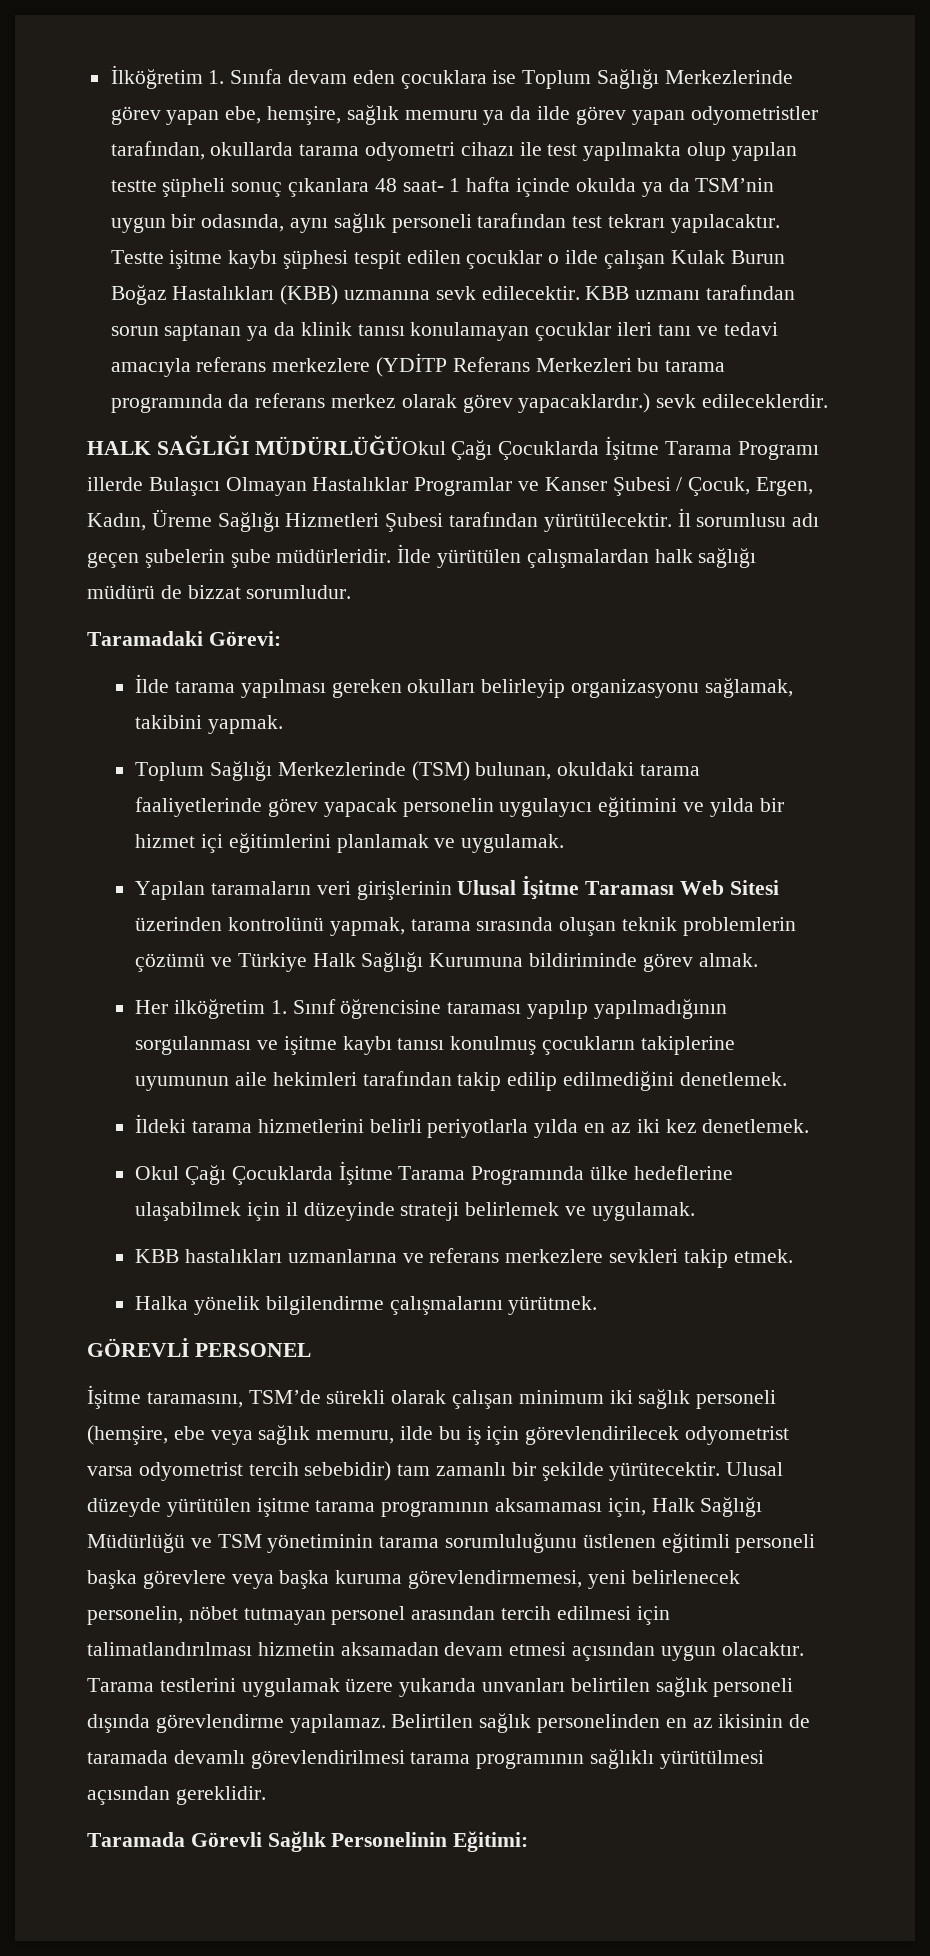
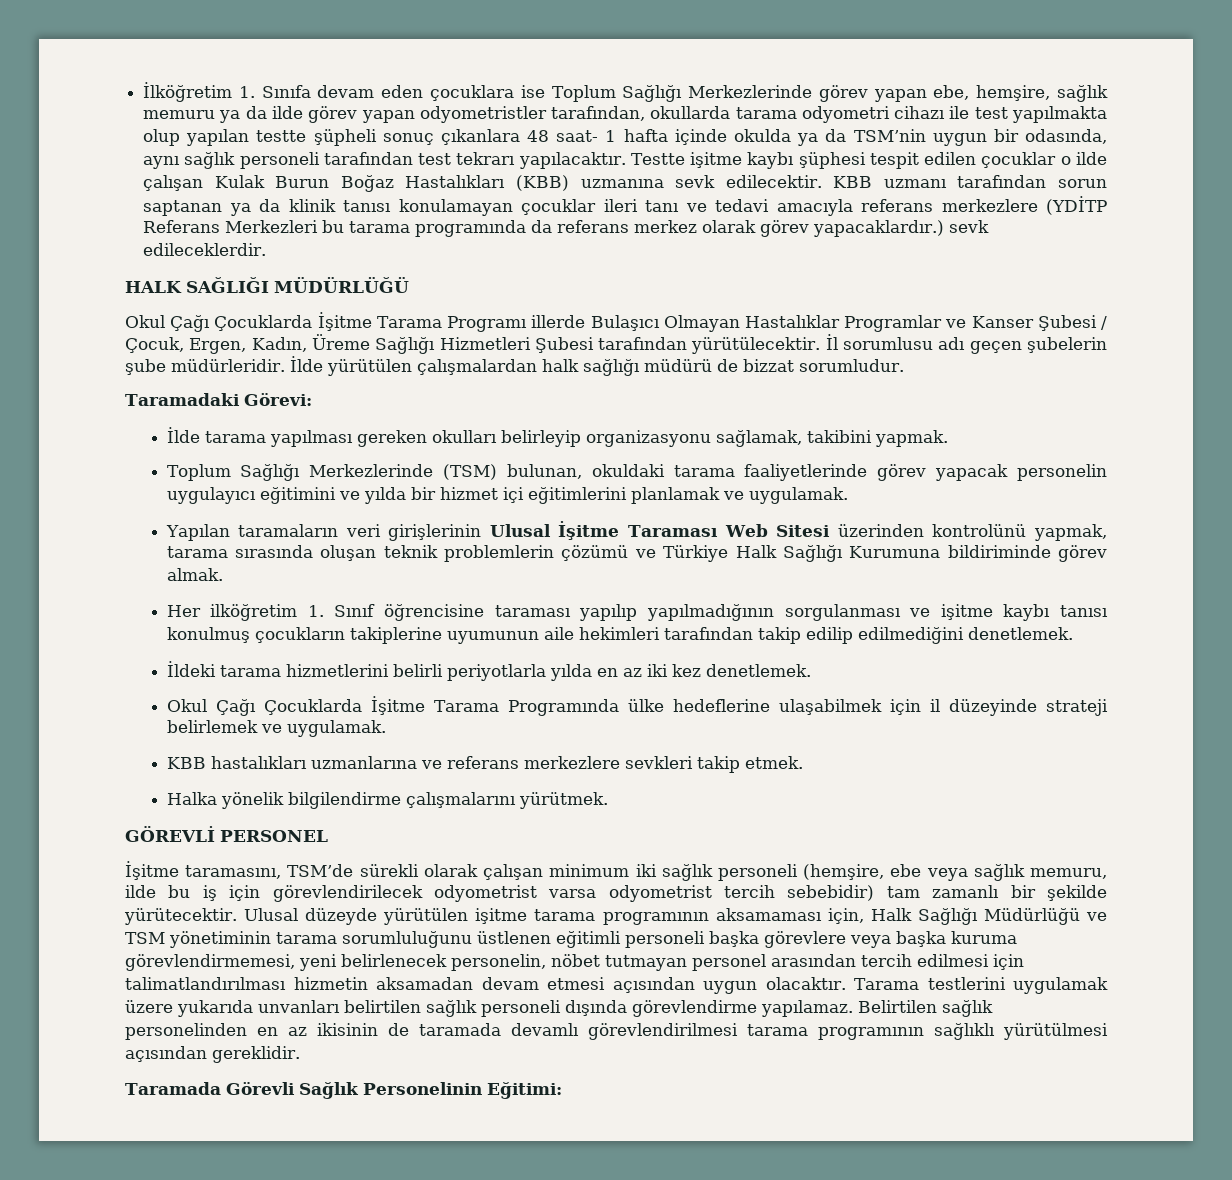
[254,435,446,455] MÜDÜRLÜĞÜOkul -> [274,277,409,293] [125,315,165,328] MÜDÜRLÜĞÜ // Okul

